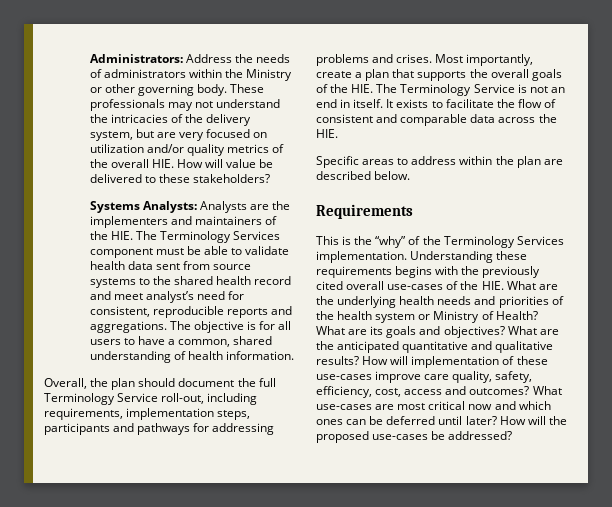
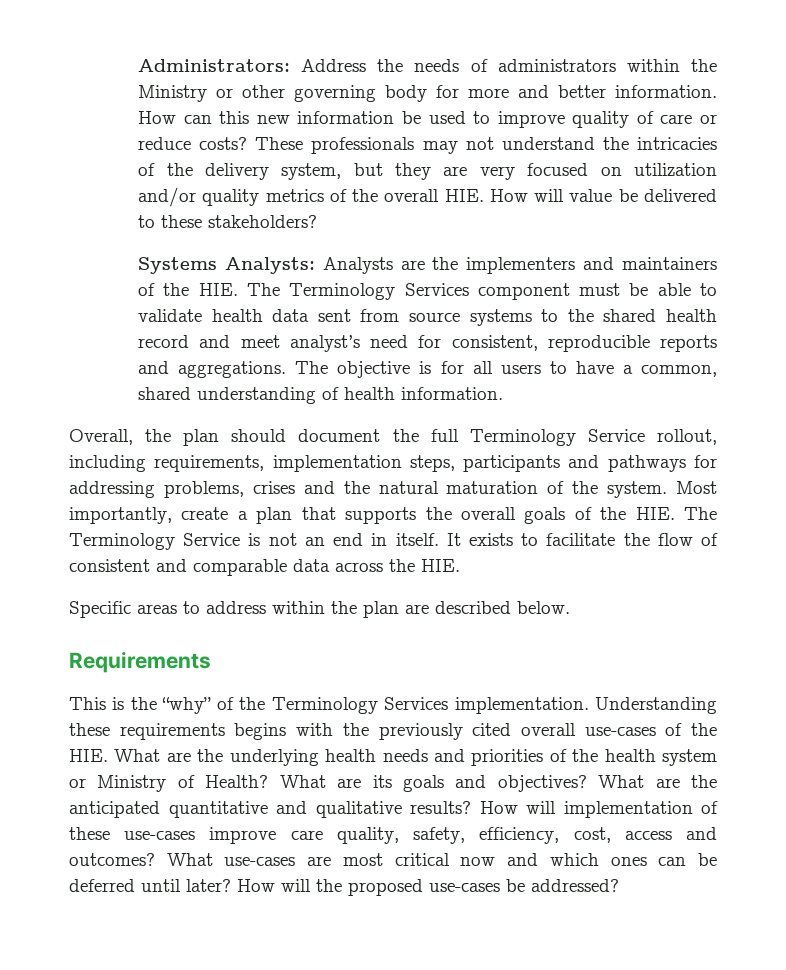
[196,84,227,96] body. -> [385,85,717,102] [138,111,717,128] [138,137,248,150] body for more and better information. How can this new information be used to improve quality of care or reduce costs?
(154, 133) none -> [395,163,432,180] they
[161,393,205,404] roll-out, -> [656,429,717,445] rollout,
[316,54,433,66] problems and crises. -> [163,481,668,498] problems, crises and the natural maturation of the system.

